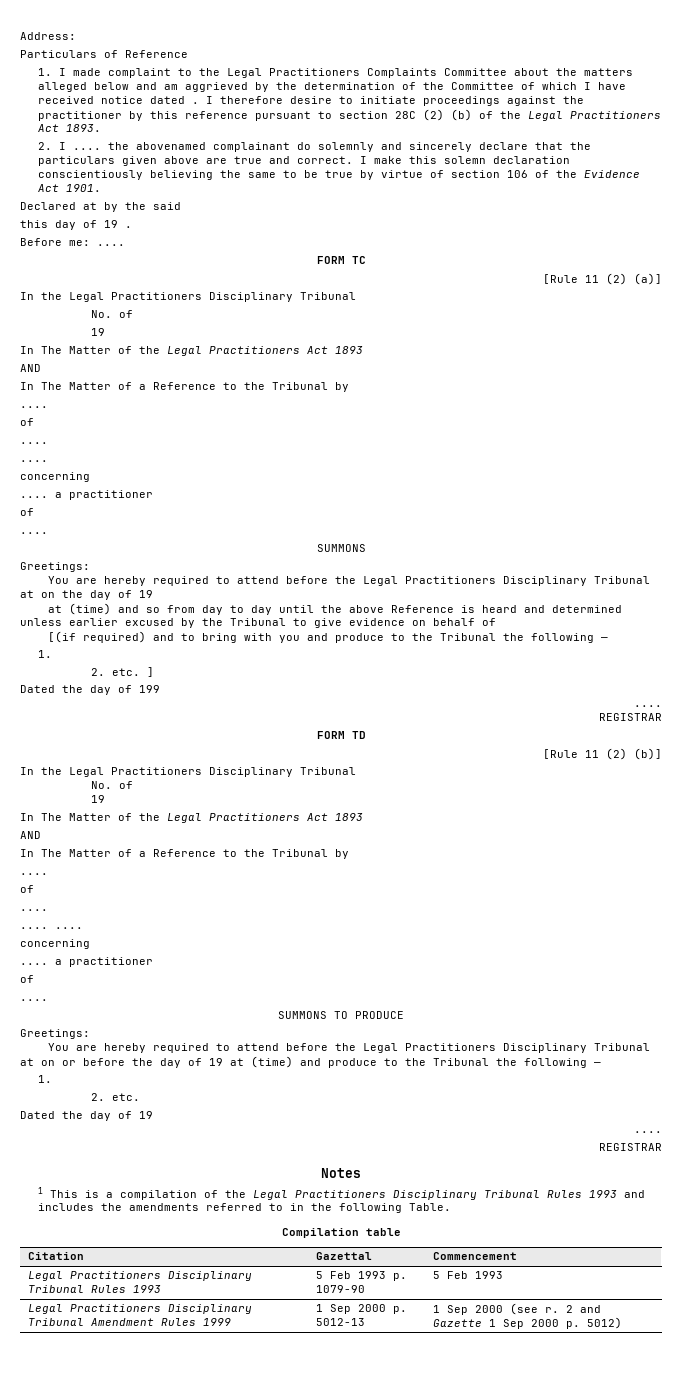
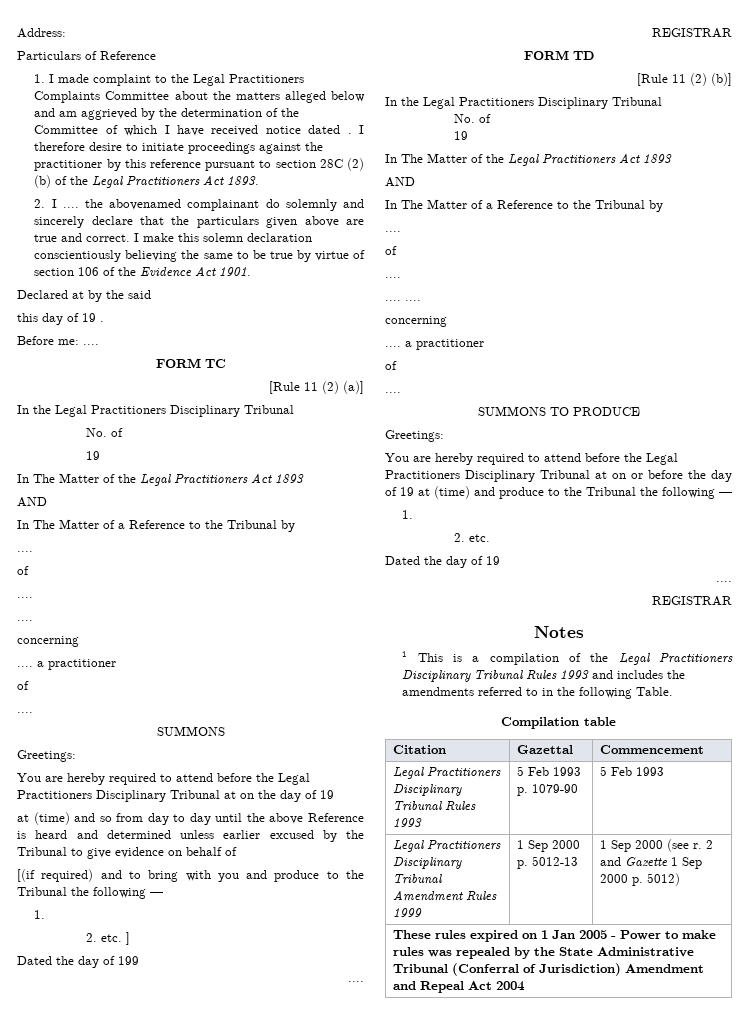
(623, 1323) none -> [392,930,716,942] [392,947,694,959] [392,963,704,976] [392,981,525,993] // These rules expired on 1 Jan 2005 - Power to make rules was repealed by the State Administrative Tribunal (Conferral of Jurisdiction) Amendment and Repeal Act 2004

